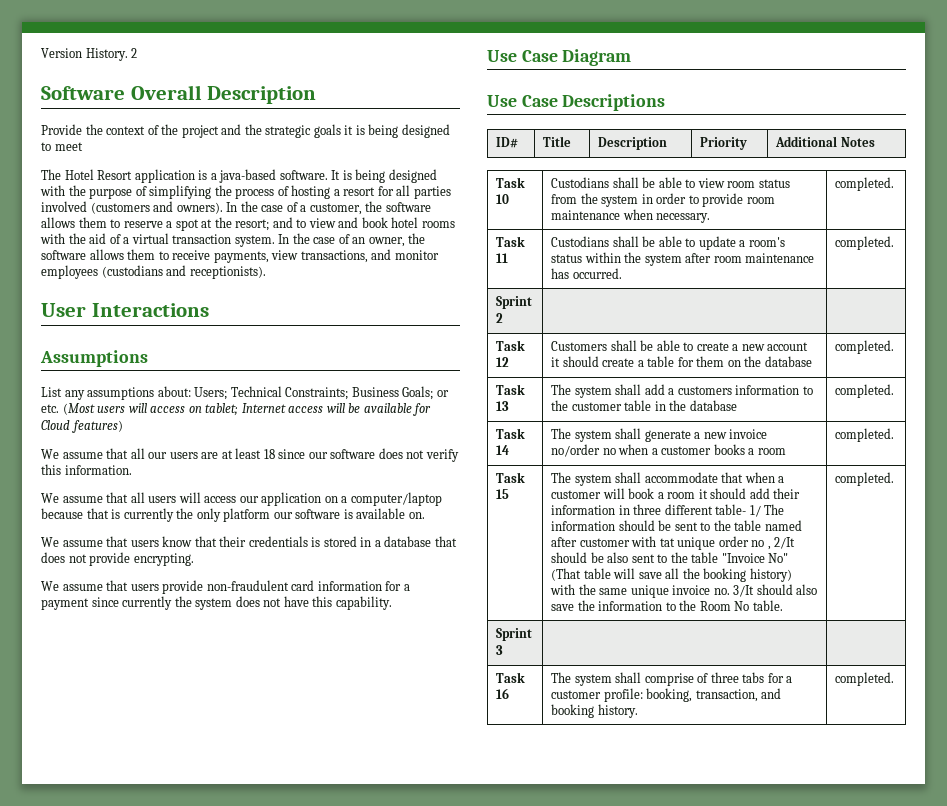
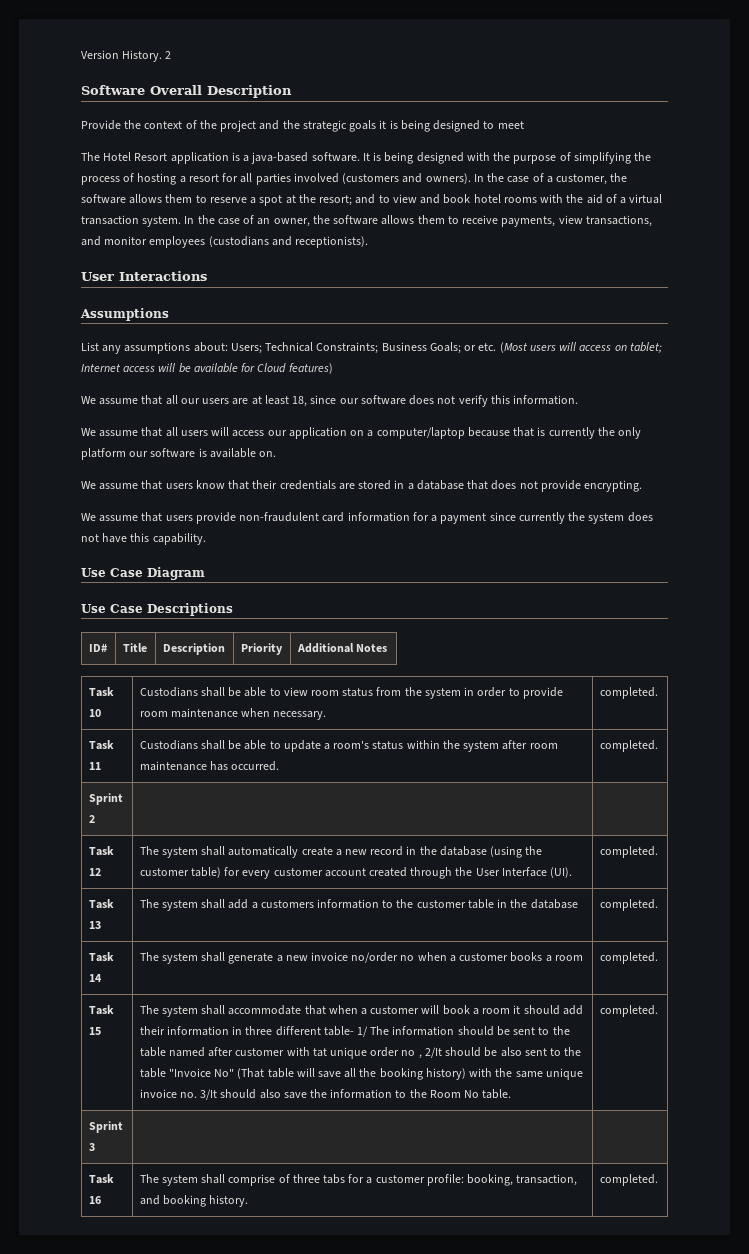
[263,449,275,459] 18 -> [292,396,308,407] 18,
[311,537,321,547] is -> [338,483,355,490] are
[551,340,809,351] [551,356,812,367] Customers shall be able to create a new account it should create a table for them on the database -> [139,846,543,858] [139,867,573,879] The system shall automatically create a new record in the database (using the customer table) for every customer account created through the User Interface (UI).

